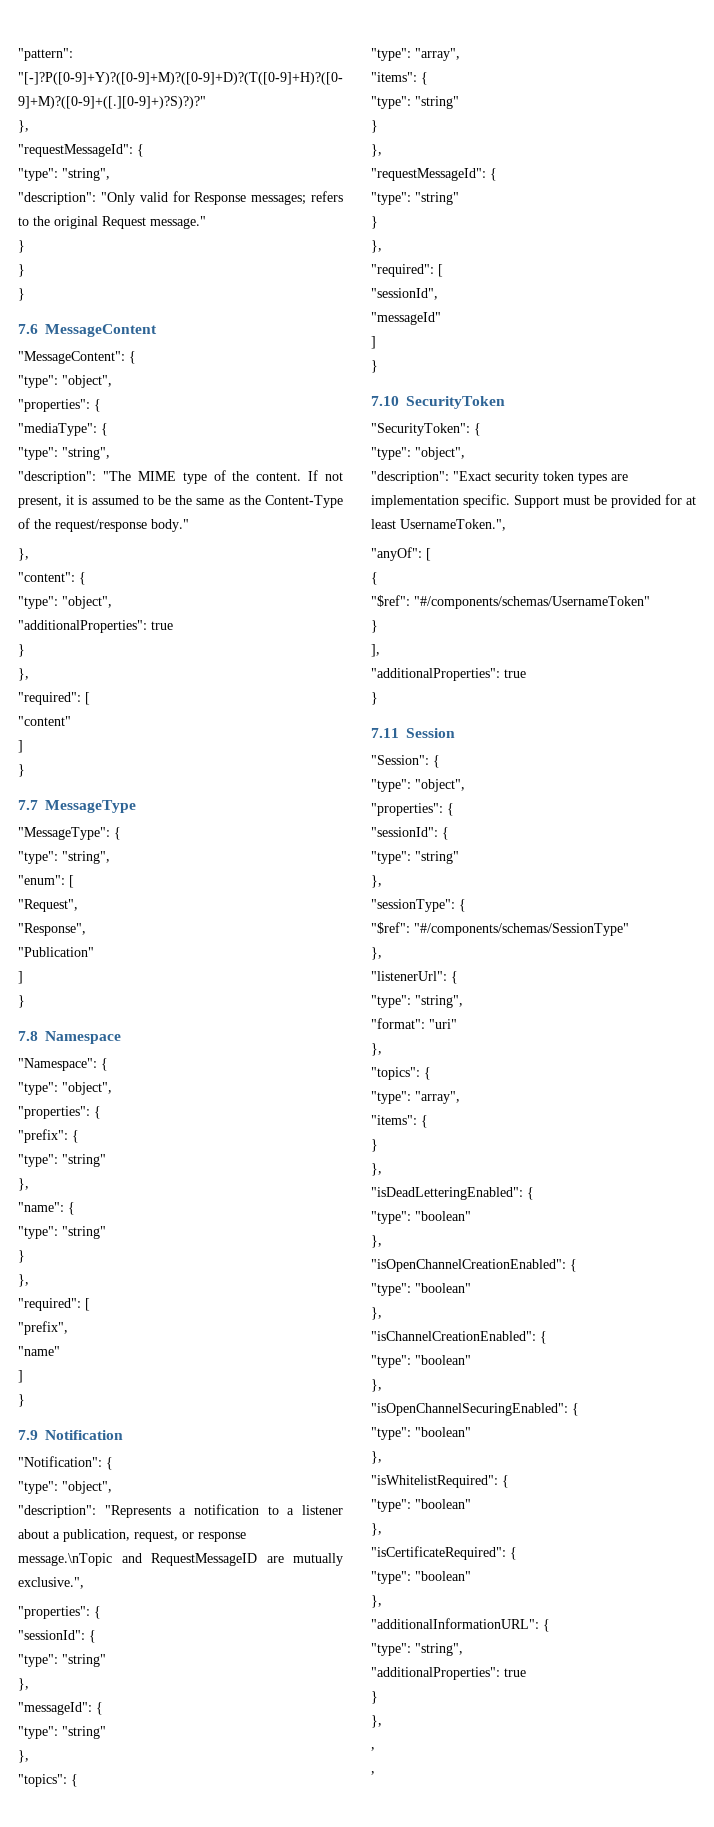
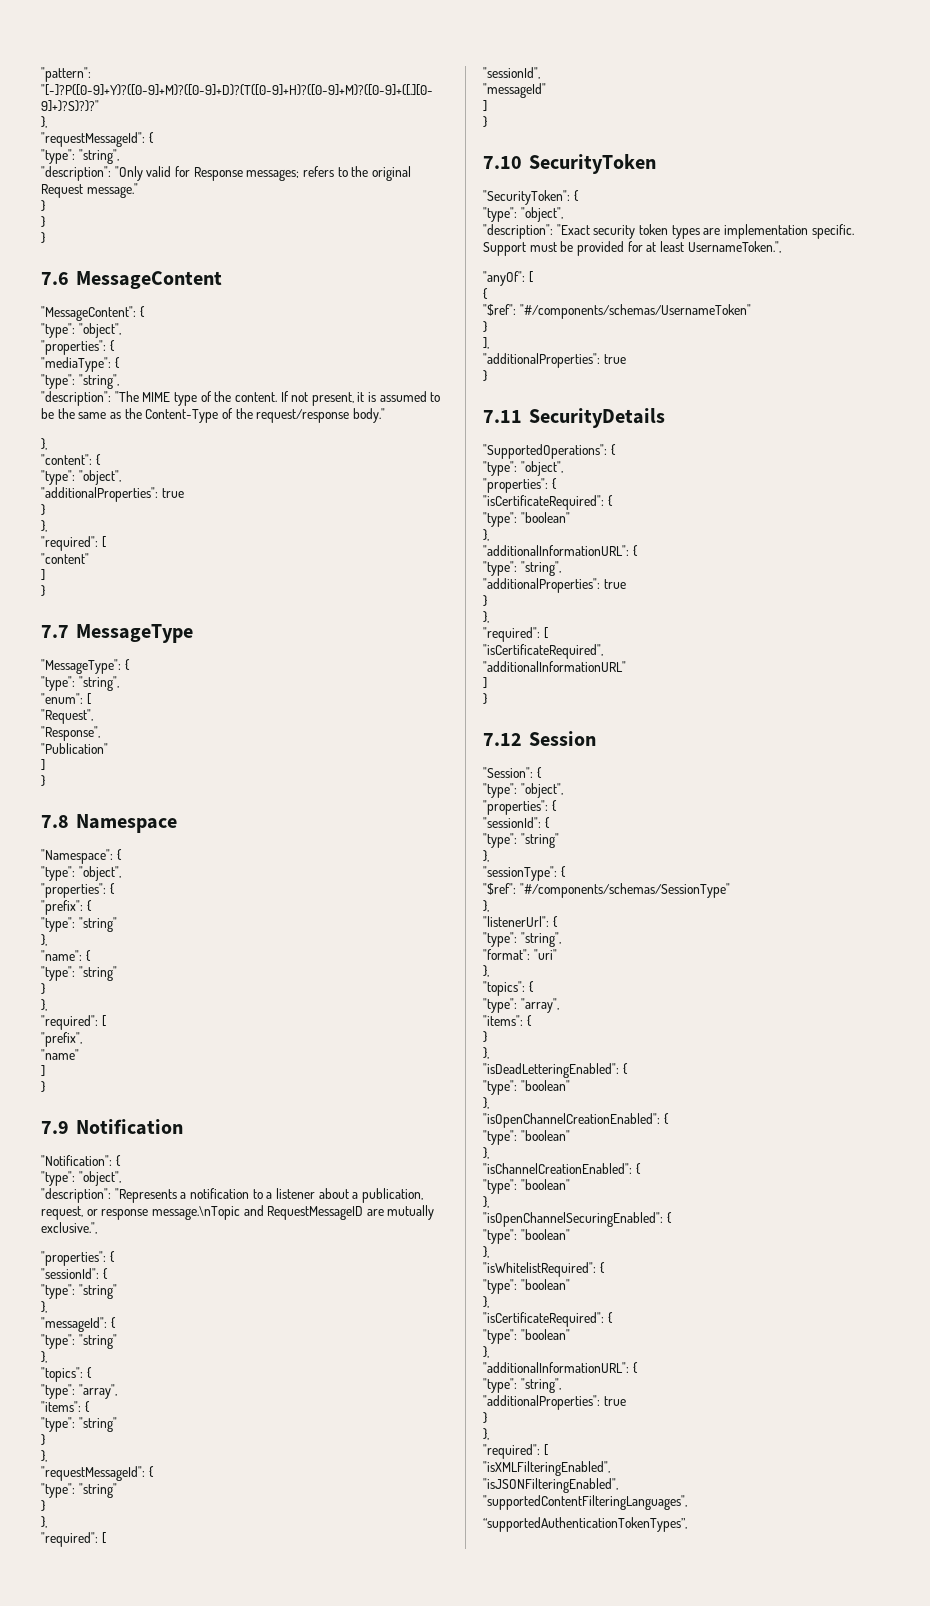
(399, 733) none -> [528,408,665,428] [483,444,616,459] [483,461,563,476] [483,478,557,493] [483,495,613,510] [483,512,570,527] [483,529,489,541] [483,545,638,556] [483,561,561,576] [483,578,626,593] [483,595,487,606] [483,611,489,623] [483,627,548,642] [483,644,603,659] [483,661,626,672] [483,677,487,689] [483,693,487,704] [483,733,522,746] SecurityDetails // "SupportedOperations": { // "type": "object", // "properties": { // "isCertificateRequired": { // "type": "boolean" // }, // "additionalInformationURL": { // "type": "string", // "additionalProperties": true // } // }, // "required": [ // "isCertificateRequired", // "additionalInformationURL" // ] // } // 7.12
[371,1747,375,1751] [371,1771,375,1775] , // , -> [483,1444,548,1459] [483,1461,610,1476] [483,1478,618,1493] [483,1495,687,1510] [483,1517,687,1532] "required": [ // "isXMLFilteringEnabled", // "isJSONFilteringEnabled", // "supportedContentFilteringLanguages", // “supportedAuthenticationTokenTypes”,

